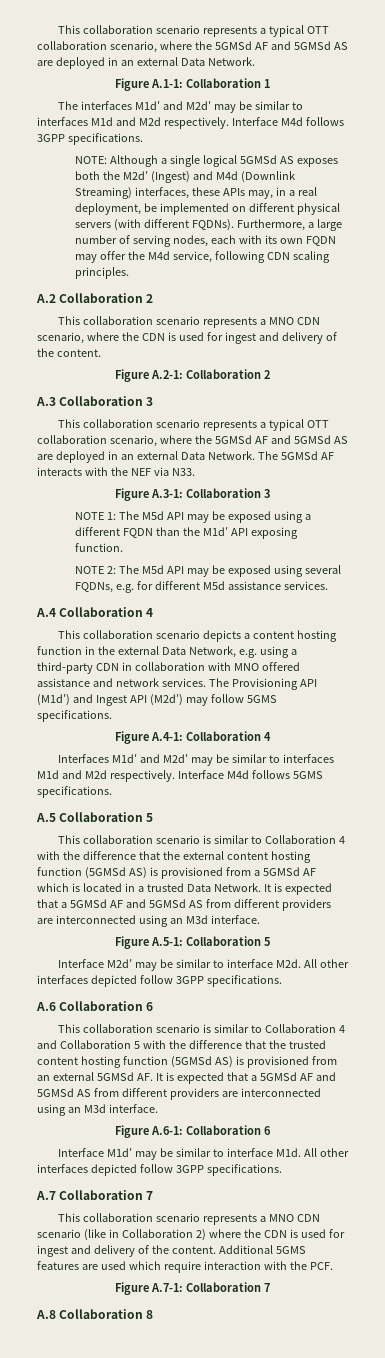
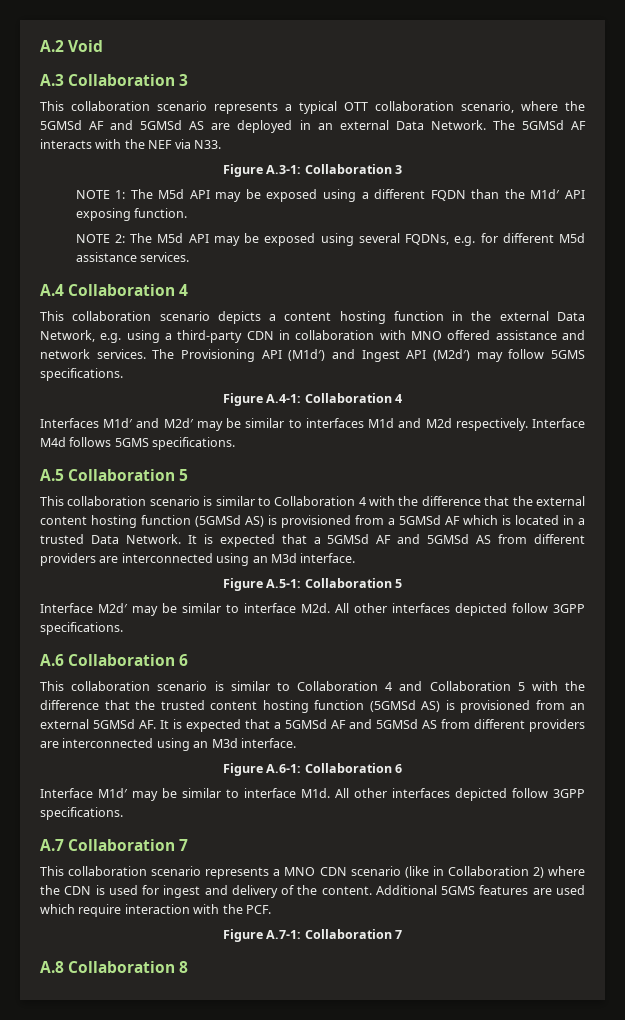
[58,25,330,37] [37,41,348,53] [37,57,255,69] [115,78,270,91] [58,101,304,113] [37,117,344,129] [37,133,143,145] [75,155,339,167] [75,171,296,183] [75,187,318,199] [75,203,341,215] [75,219,343,231] [75,235,336,247] [75,251,331,263] [75,267,130,279] [36,293,154,303] [58,316,321,328] [37,332,337,344] [37,348,101,357] [115,369,270,382] This collaboration scenario represents a typical OTT collaboration scenario, where the 5GMSd AF and 5GMSd AS are deployed in an external Data Network. // Figure A.1-1: Collaboration 1 // The interfaces M1d′ and M2d′ may be similar to interfaces M1d and M2d respectively. Interface M4d follows 3GPP specifications. // NOTE: Although a single logical 5GMSd AS exposes both the M2d′ (Ingest) and M4d (Downlink Streaming) interfaces, these APIs may, in a real deployment, be implemented on different physical servers (with different FQDNs). Furthermore, a large number of serving nodes, each with its own FQDN may offer the M4d service, following CDN scaling principles. // A.2 Collaboration 2 // This collaboration scenario represents a MNO CDN scenario, where the CDN is used for ingest and delivery of the content. // Figure A.2-1: Collaboration 2 -> [40,40,104,52] A.2 Void

